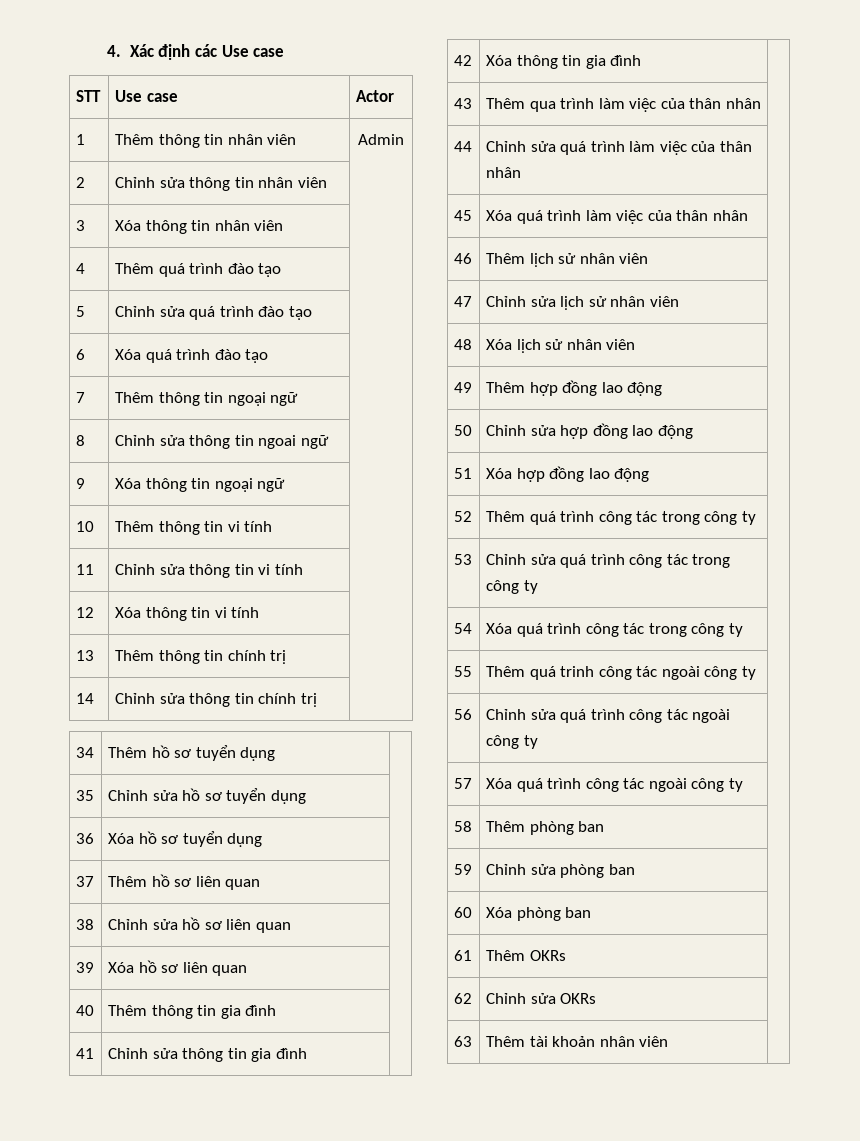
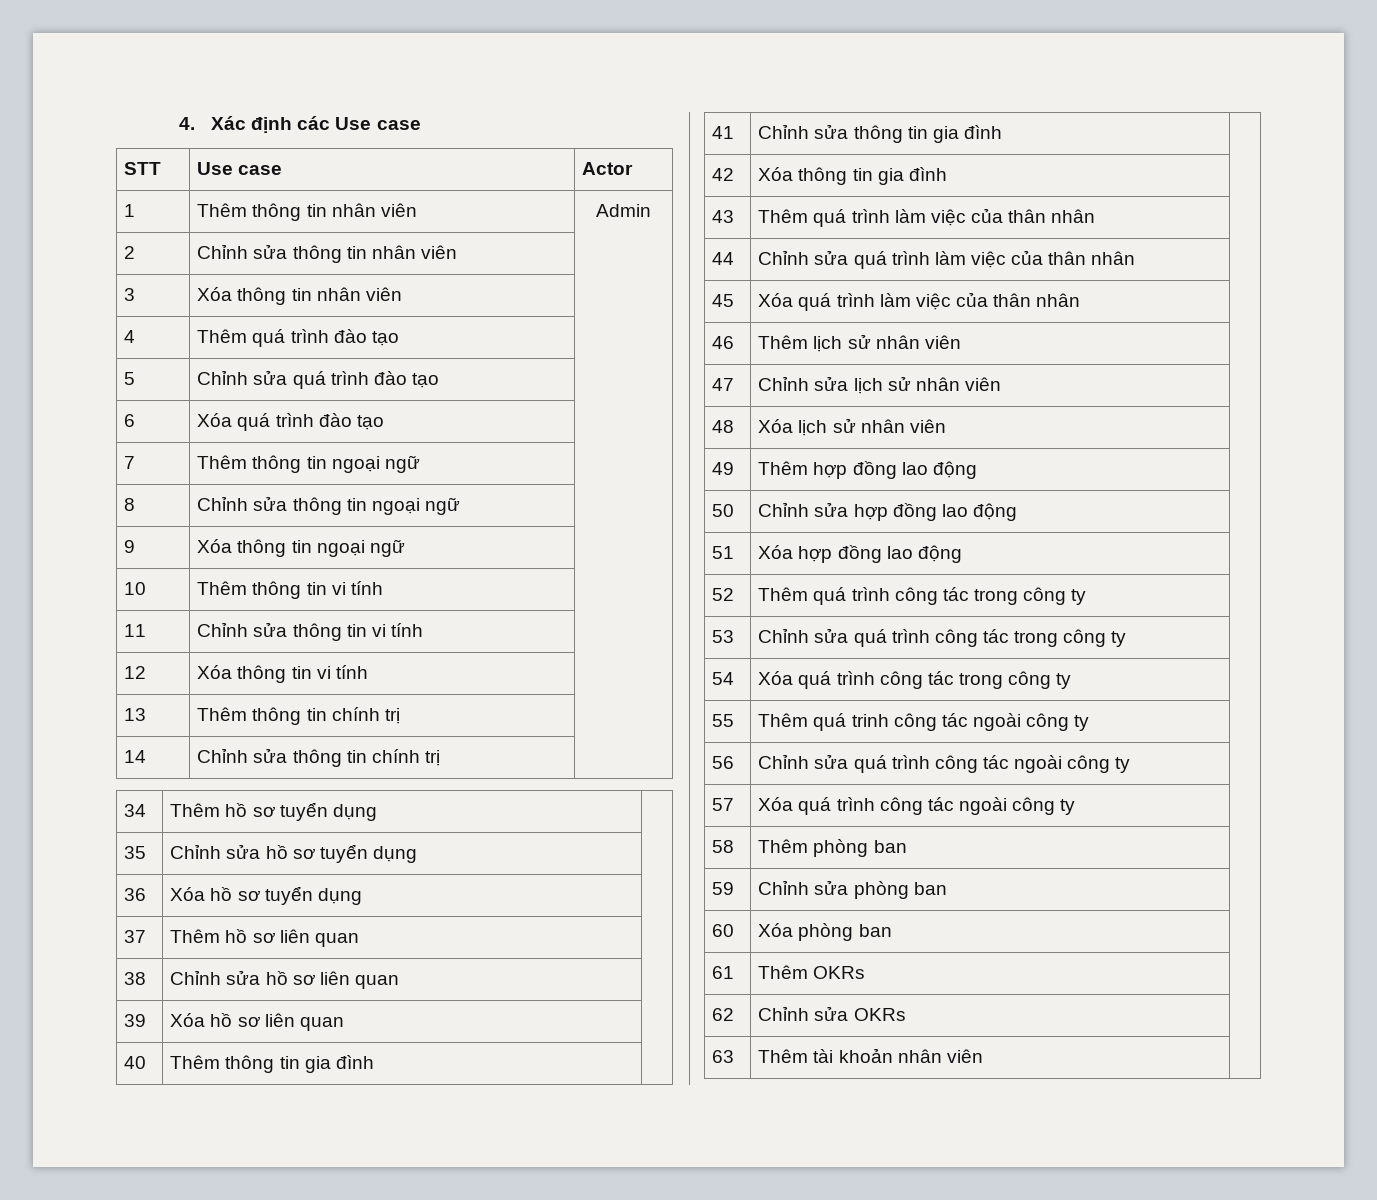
[258,435,297,449] ngoai -> [371,498,420,515] ngoại
[529,101,556,112] qua -> [813,209,847,227] quá

